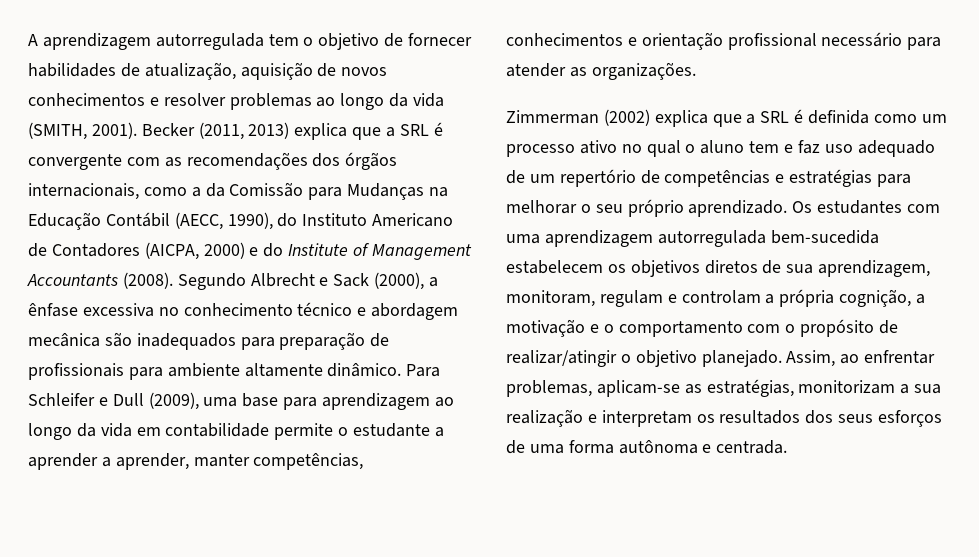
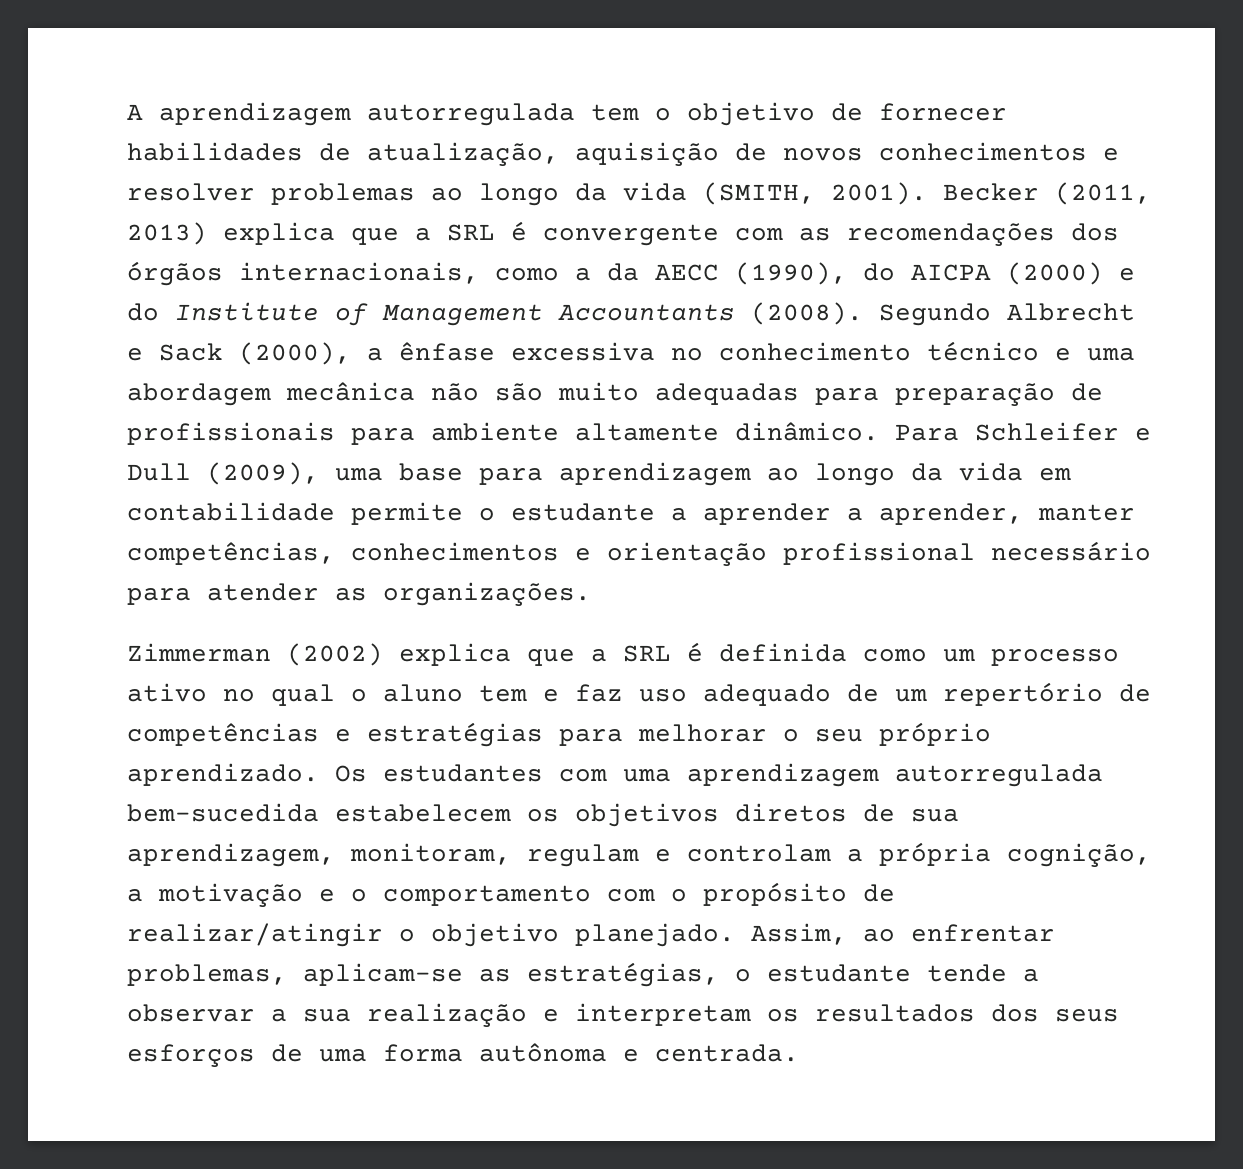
[229,182,449,200] [28,212,454,230] [28,242,245,260] Comissão para Mudanças na Educação Contábil (AECC, 1990), do Instituto Americano de Contadores (AICPA, 2000) -> [655,262,1103,285] AECC (1990), do AICPA (2000)
(367, 311) none -> [1087,348,1135,361] uma
[104,332,236,350] são inadequados -> [431,382,799,405] não são muito adequadas
[798,380,896,394] monitorizam -> [735,964,1039,982] [127,1004,255,1022] o estudante tende a observar

